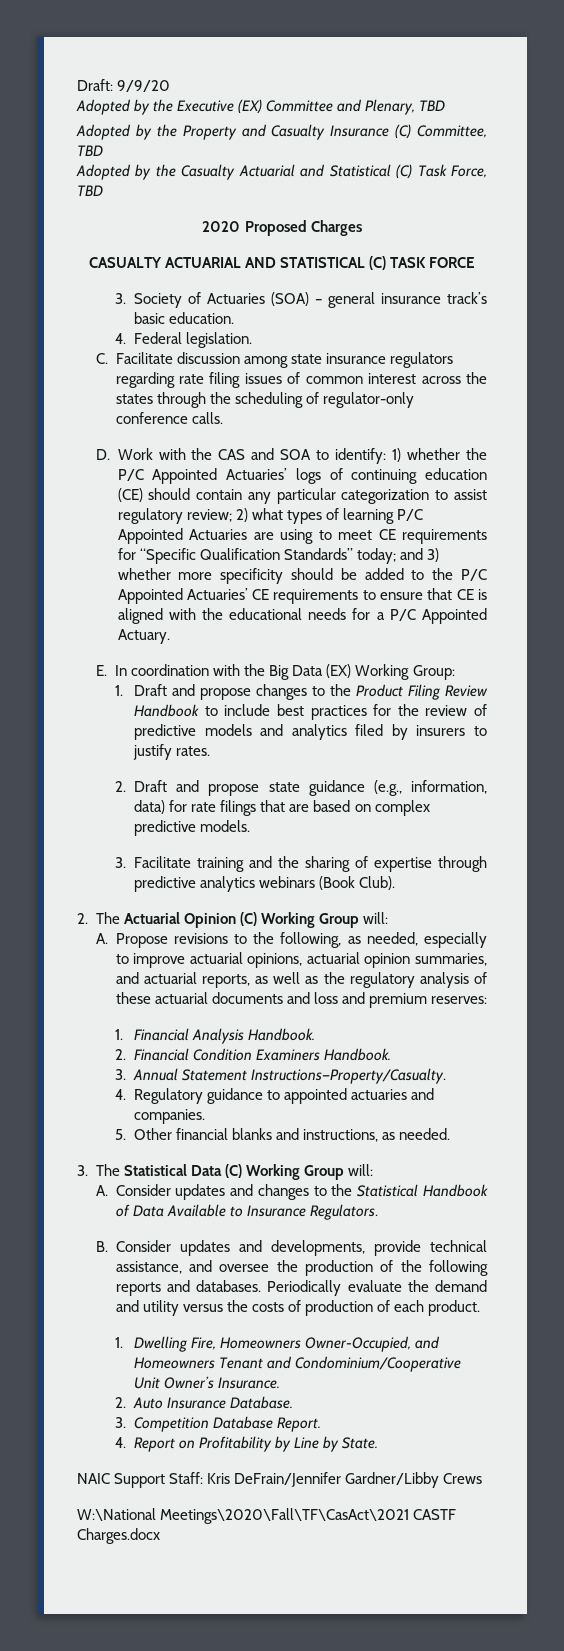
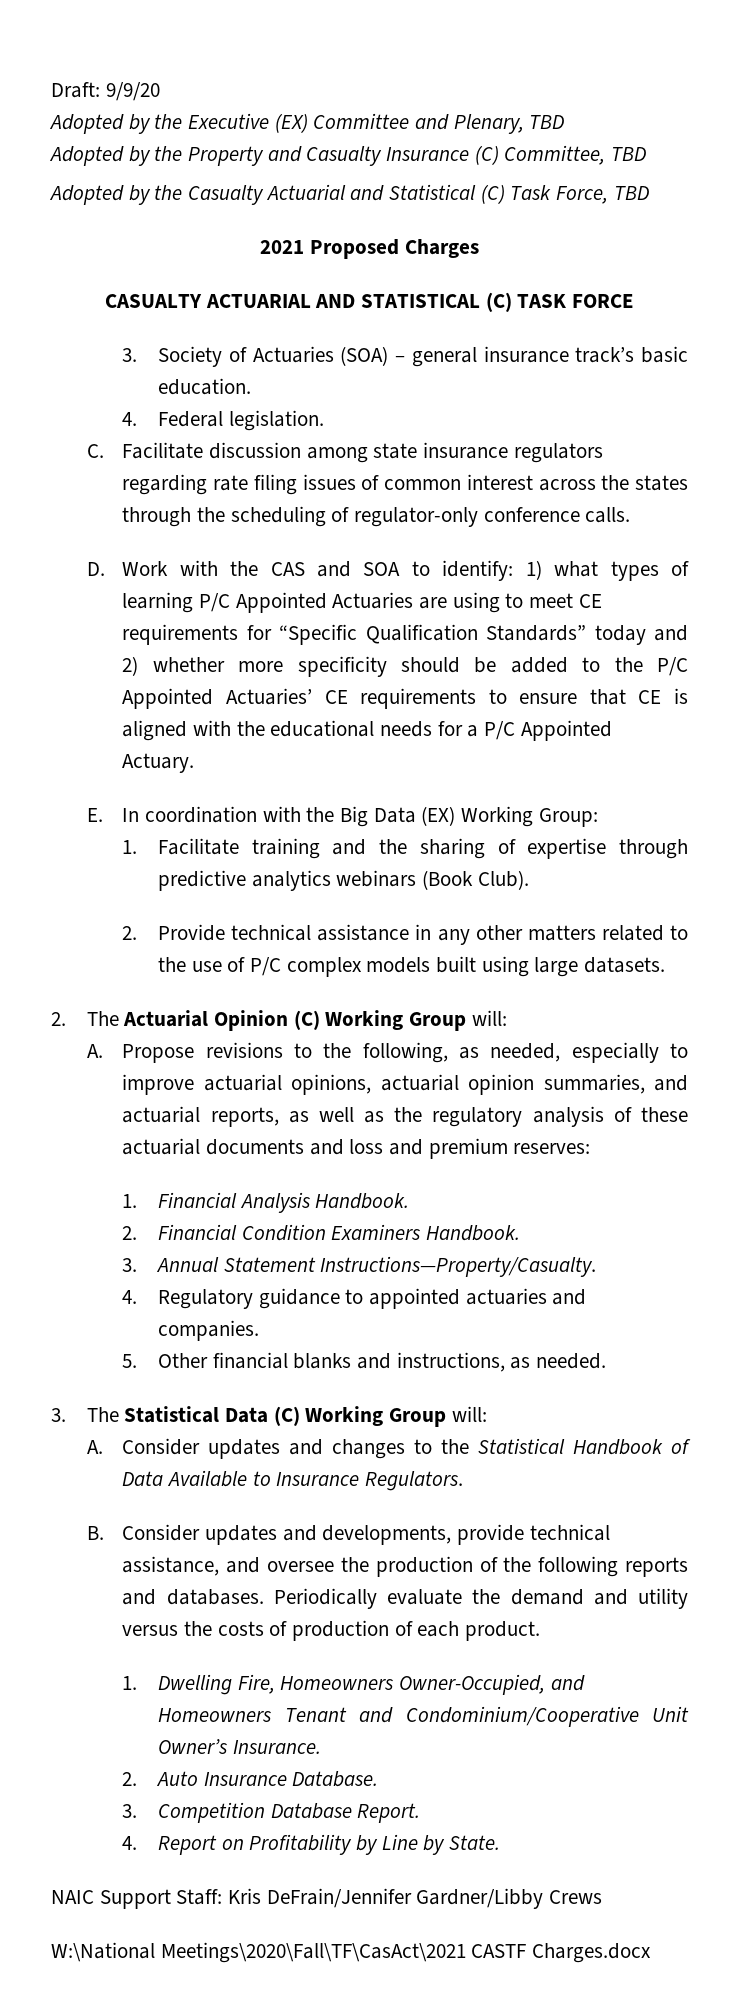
[202,221,241,232] 2020 -> [260,240,305,254] 2021
[407,448,487,460] [117,468,487,484] [117,488,487,504] [117,508,248,524] whether the P/C Appointed Actuaries’ logs of continuing education (CE) should contain any particular categorization to assist regulatory review; 2) -> (542, 570) none
[356,548,439,564] today; and 3) -> [594,625,689,645] [122,656,139,676] today and 2)
[134,684,489,700] [134,704,488,720] [134,724,488,740] [133,744,211,760] [115,780,487,796] [134,800,430,816] [134,820,251,836] [115,857,127,868] Draft and propose changes to the Product Filing Review Handbook to include best practices for the review of predictive models and analytics filed by insurers to justify rates. // 2. Draft and propose state guidance (e.g., information, data) for rate filings that are based on complex predictive models. // 3. -> (138, 847) none
(396, 883) none -> [122,924,688,945] [158,956,666,977] // 2. Provide technical assistance in any other matters related to the use of P/C complex models built using large datasets.

